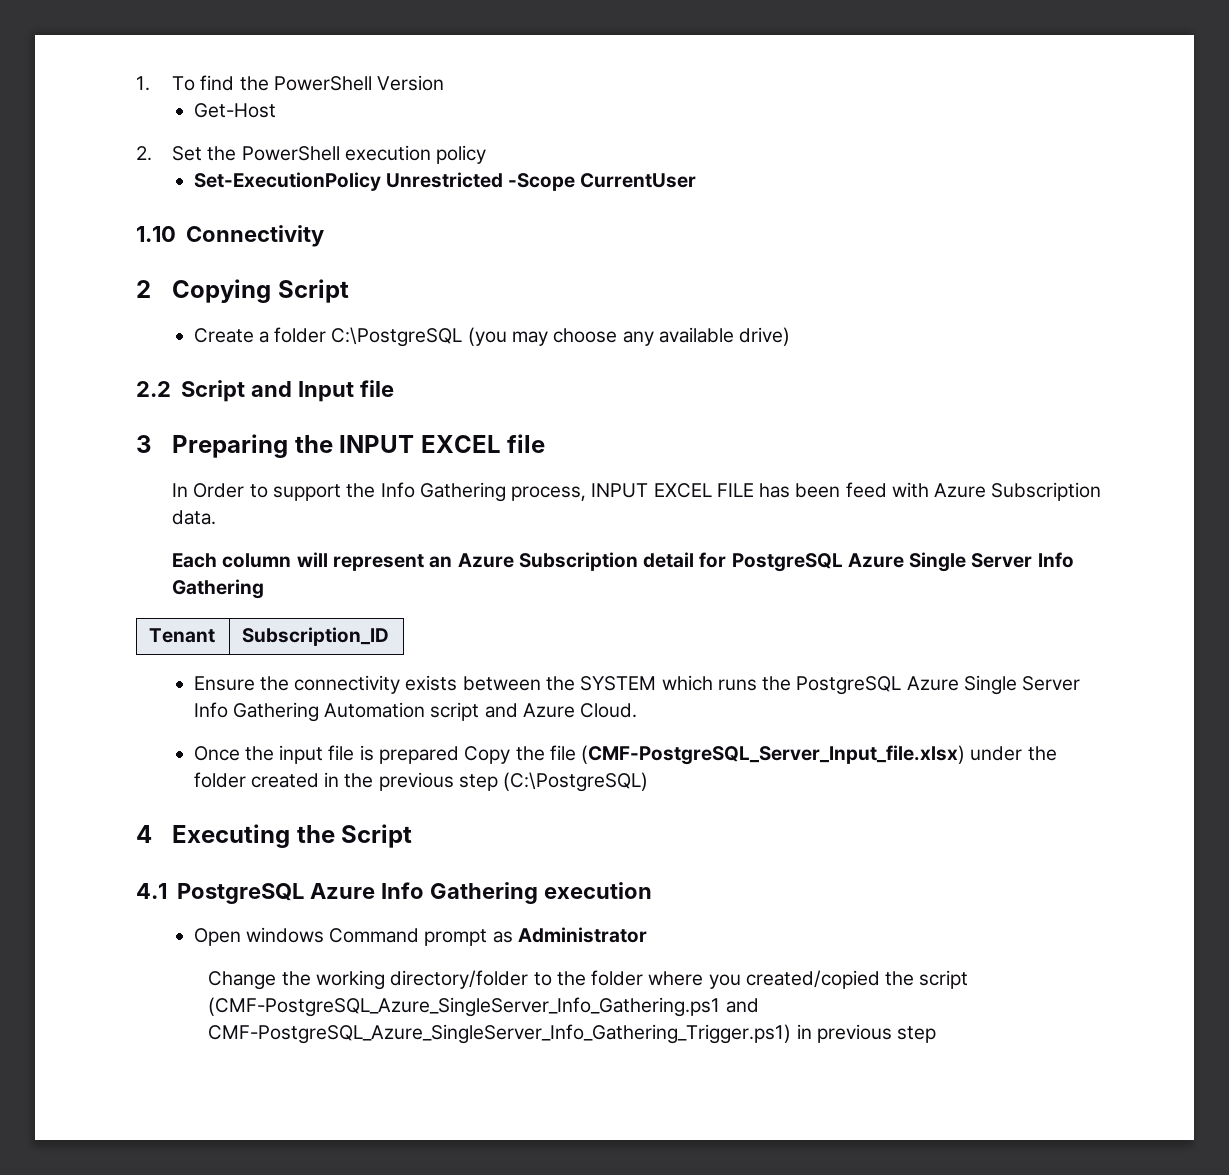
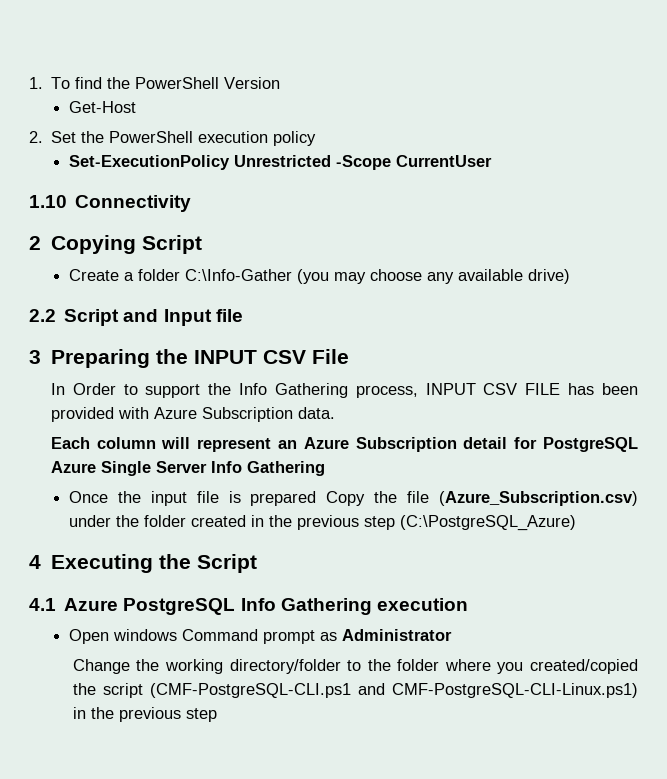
[331,327,463,347] C:\PostgreSQL -> [185,269,293,281] C:\Info-Gather
[420,434,546,453] EXCEL file -> [262,349,349,364] CSV File
[653,483,712,498] EXCEL -> [483,383,518,395] CSV
[845,482,887,498] feed -> [50,407,114,422] provided
[149,628,216,643] [242,627,390,646] [193,675,1081,695] [193,702,638,722] // Tenant | Subscription_ID // Ensure the connectivity exists between the SYSTEM which runs the PostgreSQL Azure Single Server Info Gathering Automation script and Azure Cloud. -> (325, 468) none
[581,745,966,765] (CMF-PostgreSQL_Server_Input_file.xlsx) -> [439,491,639,506] (Azure_Subscription.csv)
[503,772,649,792] (C:\PostgreSQL) -> [400,515,577,531] (C:\PostgreSQL_Azure)
[176,883,375,904] PostgreSQL Azure -> [64,598,236,615] Azure PostgreSQL
[208,997,759,1017] [208,1024,812,1044] (CMF-PostgreSQL_Azure_SingleServer_Info_Gathering.ps1 and CMF-PostgreSQL_Azure_SingleServer_Info_Gathering_Trigger.ps1) in -> [149,683,638,698] [72,707,114,719] (CMF-PostgreSQL-CLI.ps1 and CMF-PostgreSQL-CLI-Linux.ps1) in the

